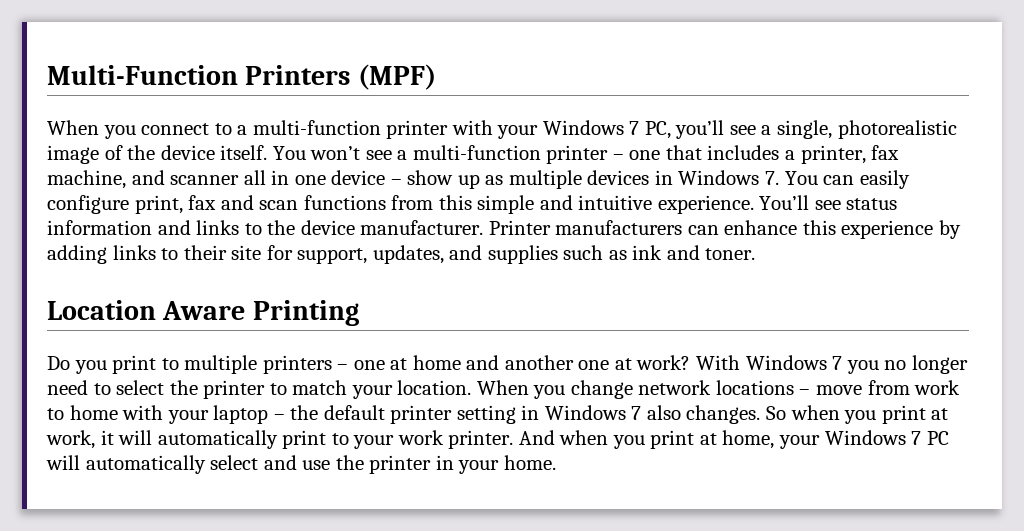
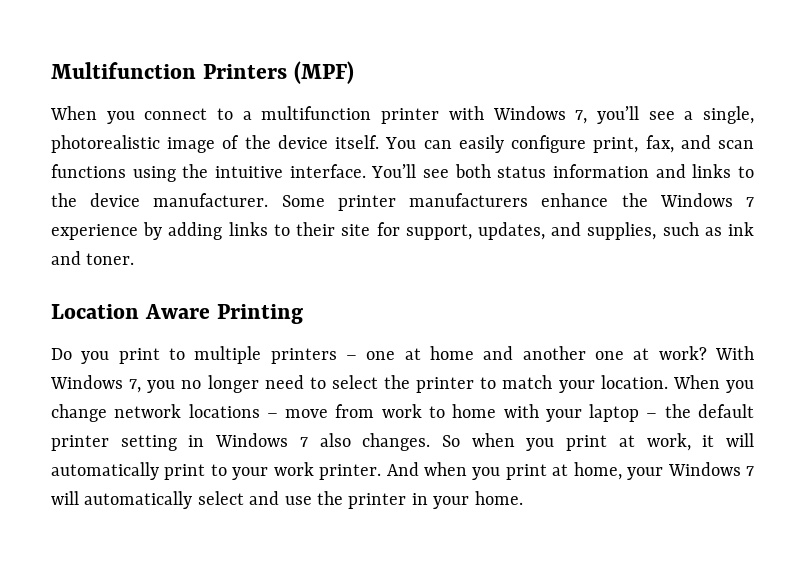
[47,65,238,85] Multi-Function -> [51,62,196,79] Multifunction
[252,120,381,135] multi-function -> [261,106,372,120] multifunction
[497,120,671,139] your Windows 7 PC, -> [492,106,588,124] Windows 7,
[310,145,900,164] [47,170,818,189] won’t see a multi-function printer – one that includes a printer, fax machine, and scanner all in one device – show up as multiple devices in Windows 7. You -> (417, 143) none
[188,195,217,210] fax -> [645,135,674,153] fax,
[391,195,754,214] from this simple and intuitive experience. -> [132,164,366,182] using the intuitive interface.
(841, 205) none -> [454,164,491,178] both
[488,220,836,235] Printer manufacturers can enhance this -> [281,193,754,211] Some printer manufacturers enhance the Windows 7
[487,245,558,264] supplies -> [587,222,657,240] supplies,
[832,356,843,370] 7 -> [129,379,142,393] 7,
[926,431,949,445] PC -> (755, 471) none

